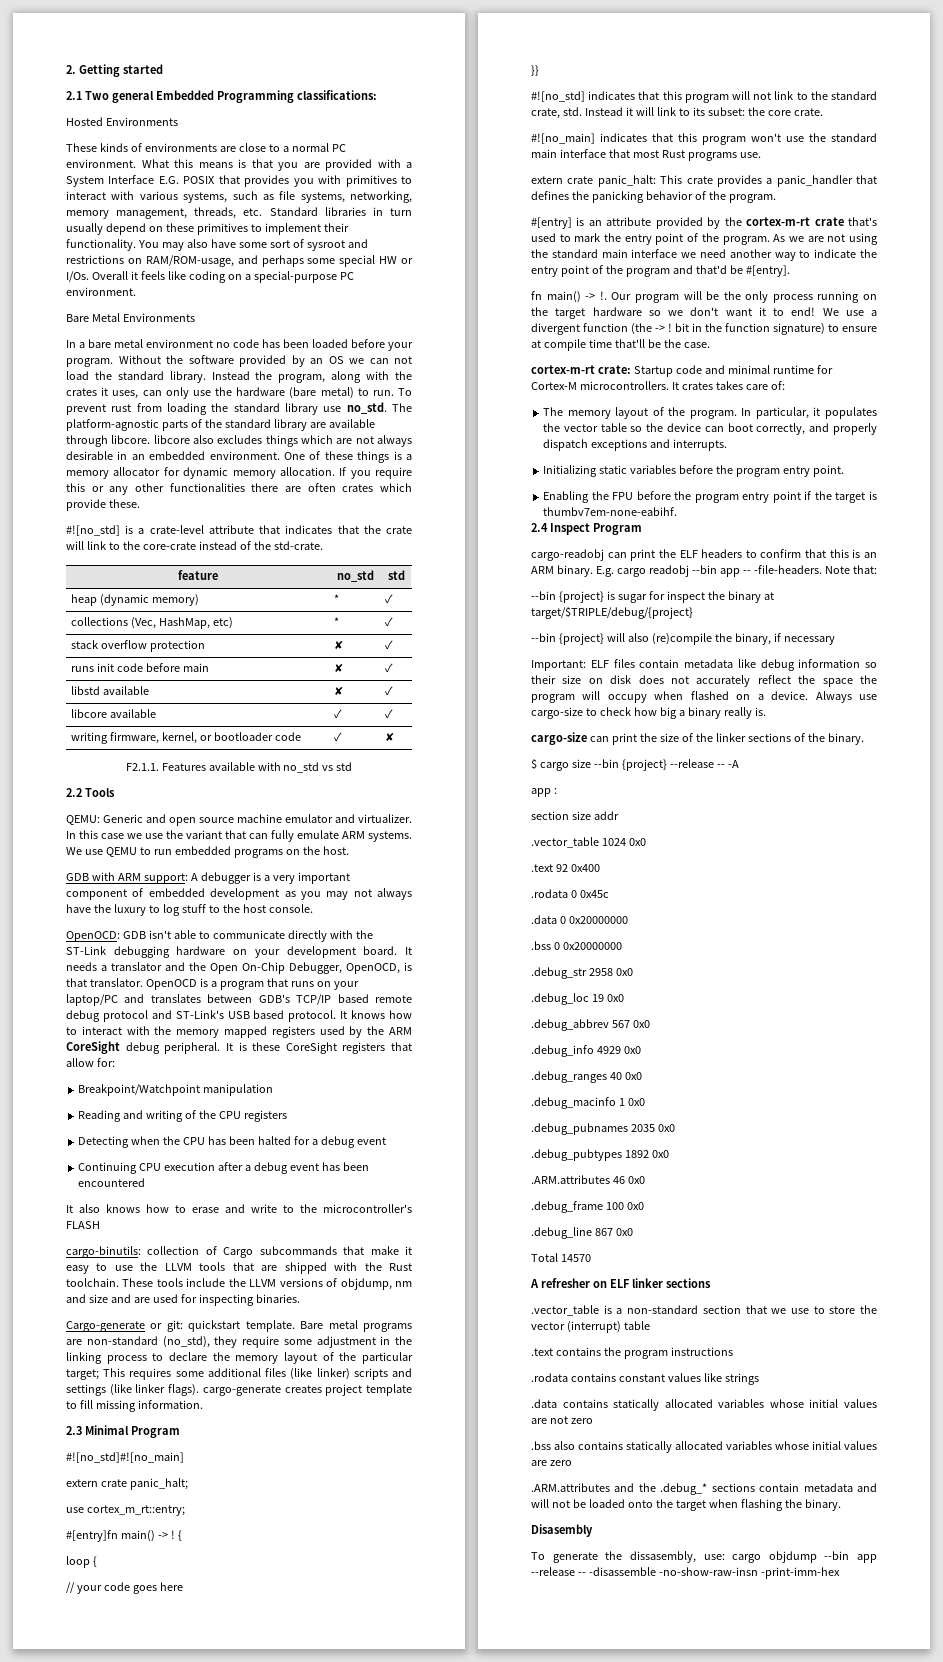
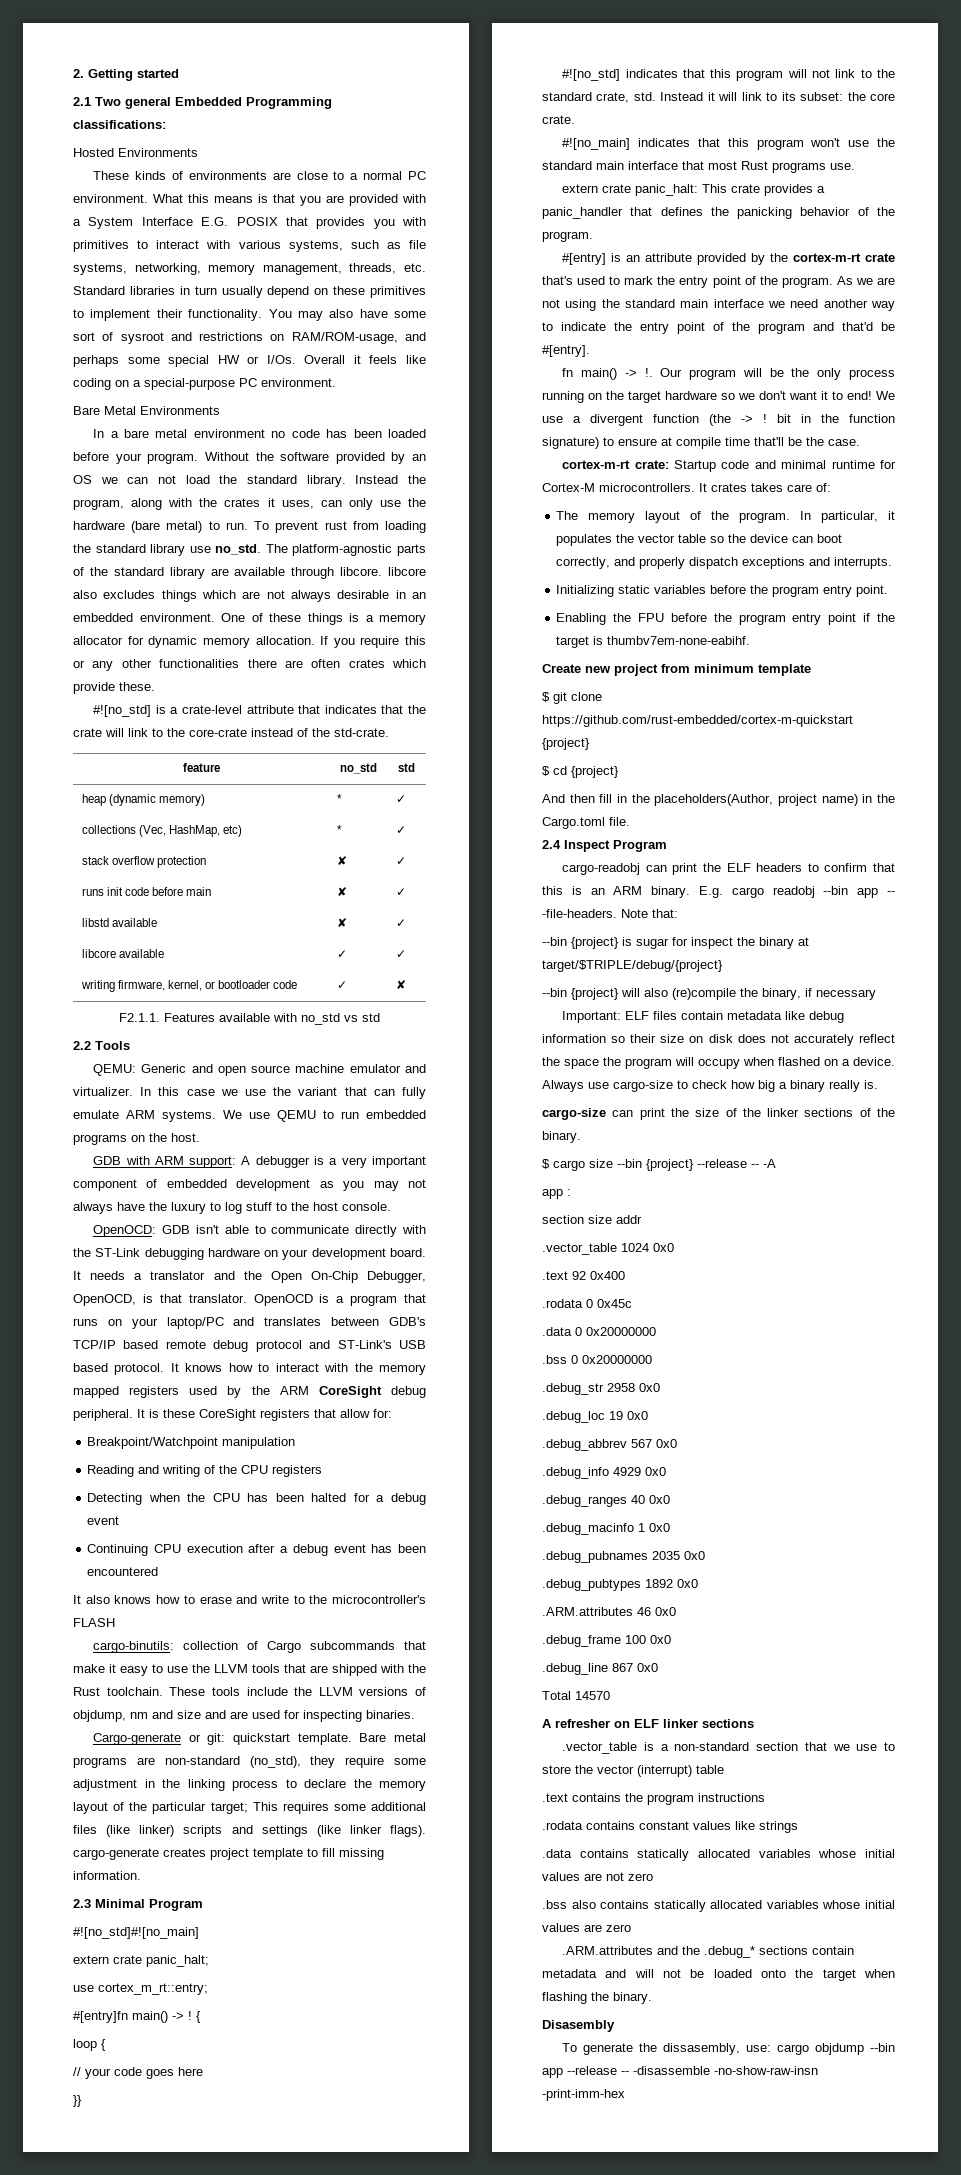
(678, 511) none -> [542,664,811,676] [542,692,602,704] [542,715,853,727] [542,738,590,750] [542,766,619,778] [542,794,895,806] [542,817,630,829] // Create new project from minimum template // $ git clone https://github.com/rust-embedded/cortex-m-quickstart {project} // $ cd {project} // And then fill in the placeholders(Author, project name) in the Cargo.toml file.

